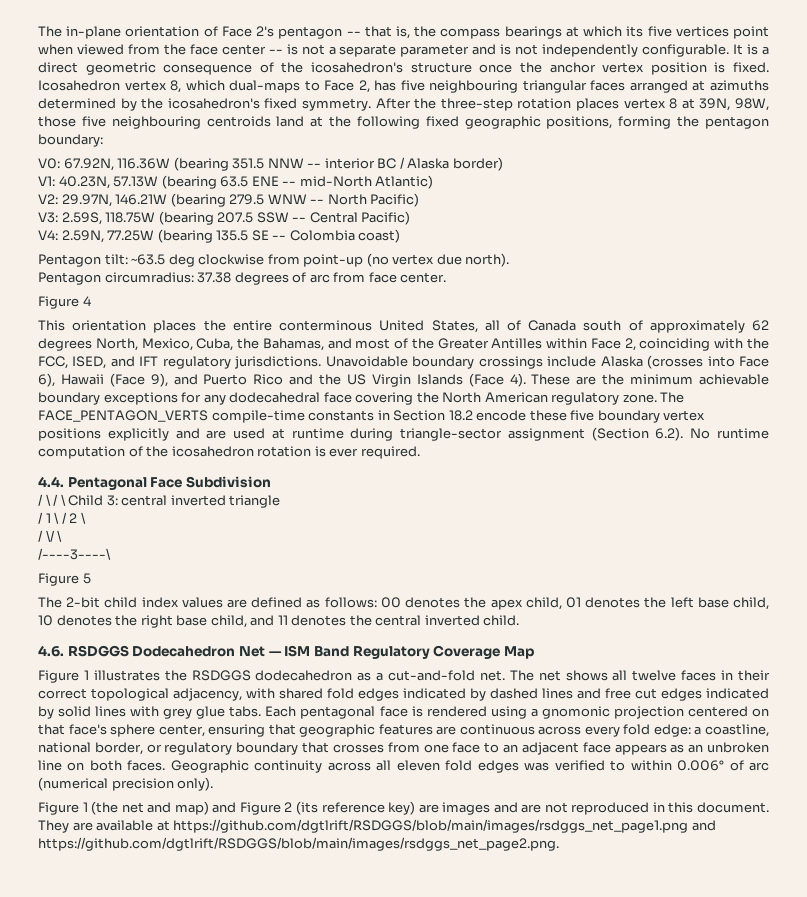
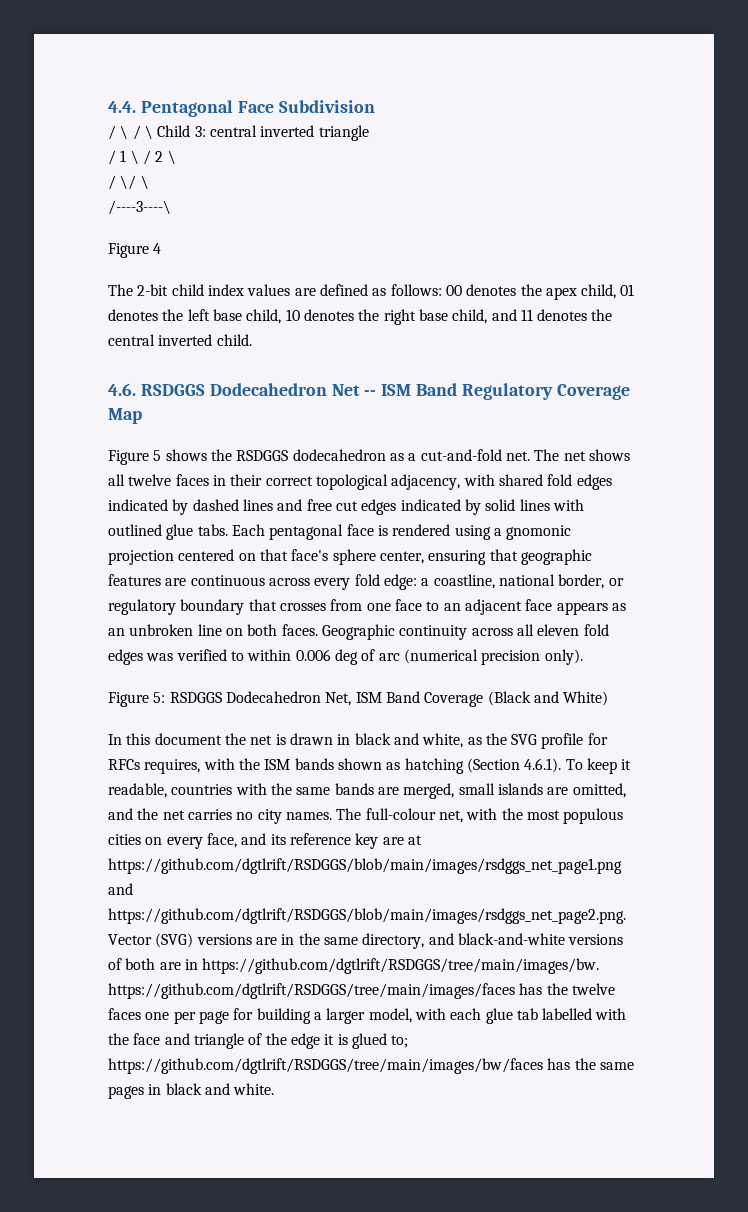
[38,26,769,39] [38,44,769,57] [38,62,770,75] [38,80,769,93] [38,98,770,111] [38,116,769,129] [38,134,103,147] [38,157,503,171] [38,175,434,189] [38,193,420,207] [38,211,411,225] [38,229,401,243] [38,253,510,267] [38,272,447,285] [38,296,91,309] [38,320,769,333] [38,338,769,351] [38,355,769,369] [38,373,770,387] [38,392,685,405] [38,410,706,423] [38,427,769,441] [38,446,420,459] The in-plane orientation of Face 2's pentagon -- that is, the compass bearings at which its five vertices point when viewed from the face center -- is not a separate parameter and is not independently configurable. It is a direct geometric consequence of the icosahedron's structure once the anchor vertex position is fixed. Icosahedron vertex 8, which dual-maps to Face 2, has five neighbouring triangular faces arranged at azimuths determined by the icosahedron's fixed symmetry. After the three-step rotation places vertex 8 at 39N, 98W, those five neighbouring centroids land at the following fixed geographic positions, forming the pentagon boundary: // V0: 67.92N, 116.36W (bearing 351.5 NNW -- interior BC / Alaska border) // V1: 40.23N, 57.13W (bearing 63.5 ENE -- mid-North Atlantic) // V2: 29.97N, 146.21W (bearing 279.5 WNW -- North Pacific) // V3: 2.59S, 118.75W (bearing 207.5 SSW -- Central Pacific) // V4: 2.59N, 77.25W (bearing 135.5 SE -- Colombia coast) // Pentagon tilt: ~63.5 deg clockwise from point-up (no vertex due north). // Pentagon circumradius: 37.38 degrees of arc from face center. // Figure 4 // This orientation places the entire conterminous United States, all of Canada south of approximately 62 degrees North, Mexico, Cuba, the Bahamas, and most of the Greater Antilles within Face 2, coinciding with the FCC, ISED, and IFT regulatory jurisdictions. Unavoidable boundary crossings include Alaska (crosses into Face 6), Hawaii (Face 9), and Puerto Rico and the US Virgin Islands (Face 4). These are the minimum achievable boundary exceptions for any dodecahedral face covering the North American regulatory zone. The FACE_PENTAGON_VERTS compile-time constants in Section 18.2 encode these five boundary vertex positions explicitly and are used at runtime during triangle-sector assignment (Section 6.2). No runtime computation of the icosahedron rotation is ever required. // -> (108, 107) none
[82,573,91,584] 5 -> [153,243,162,254] 4
[268,651,282,656] — -> [364,390,377,396] --
[83,670,160,681] 1 illustrates -> [153,449,207,461] 5 shows
[163,708,193,719] grey -> [108,524,162,536] outlined
[677,760,725,771] 0.006° -> [295,649,358,665] 0.006 deg
[82,801,769,815] [38,819,716,833] [38,837,559,851] 1 (the net and map) and Figure 2 (its reference key) are images and are not reproduced in this document. They are available at https://github.com/dgtlrift/RSDGGS/blob/main/images/rsdggs_net_page1.png and https://github.com/dgtlrift/RSDGGS/blob/main/images/rsdggs_net_page2.png. -> [153,691,609,707] [108,733,608,749] [108,758,632,774] [108,783,626,799] [108,808,624,824] [108,833,422,849] [108,858,622,874] [108,883,133,895] [108,908,626,924] [108,933,624,949] [108,958,600,974] [108,983,615,999] [108,1008,627,1024] [108,1033,409,1049] [108,1058,634,1074] [108,1083,275,1099] 5: RSDGGS Dodecahedron Net, ISM Band Coverage (Black and White) // In this document the net is drawn in black and white, as the SVG profile for RFCs requires, with the ISM bands shown as hatching (Section 4.6.1). To keep it readable, countries with the same bands are merged, small islands are omitted, and the net carries no city names. The full-colour net, with the most populous cities on every face, and its reference key are at https://github.com/dgtlrift/RSDGGS/blob/main/images/rsdggs_net_page1.png and https://github.com/dgtlrift/RSDGGS/blob/main/images/rsdggs_net_page2.png. Vector (SVG) versions are in the same directory, and black-and-white versions of both are in https://github.com/dgtlrift/RSDGGS/tree/main/images/bw. https://github.com/dgtlrift/RSDGGS/tree/main/images/faces has the twelve faces one per page for building a larger model, with each glue tab labelled with the face and triangle of the edge it is glued to; https://github.com/dgtlrift/RSDGGS/tree/main/images/bw/faces has the same pages in black and white.

